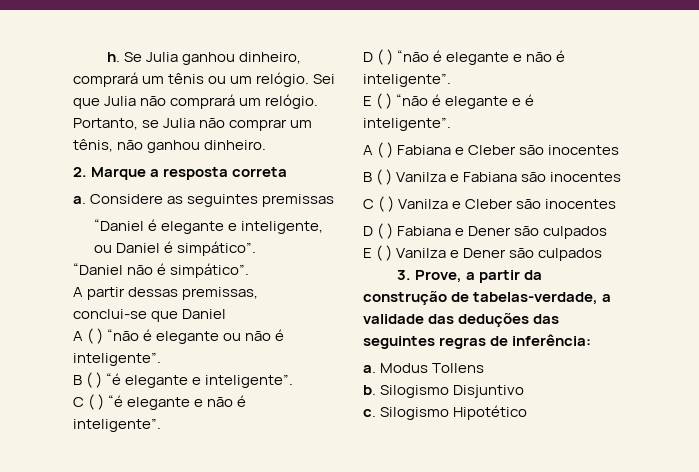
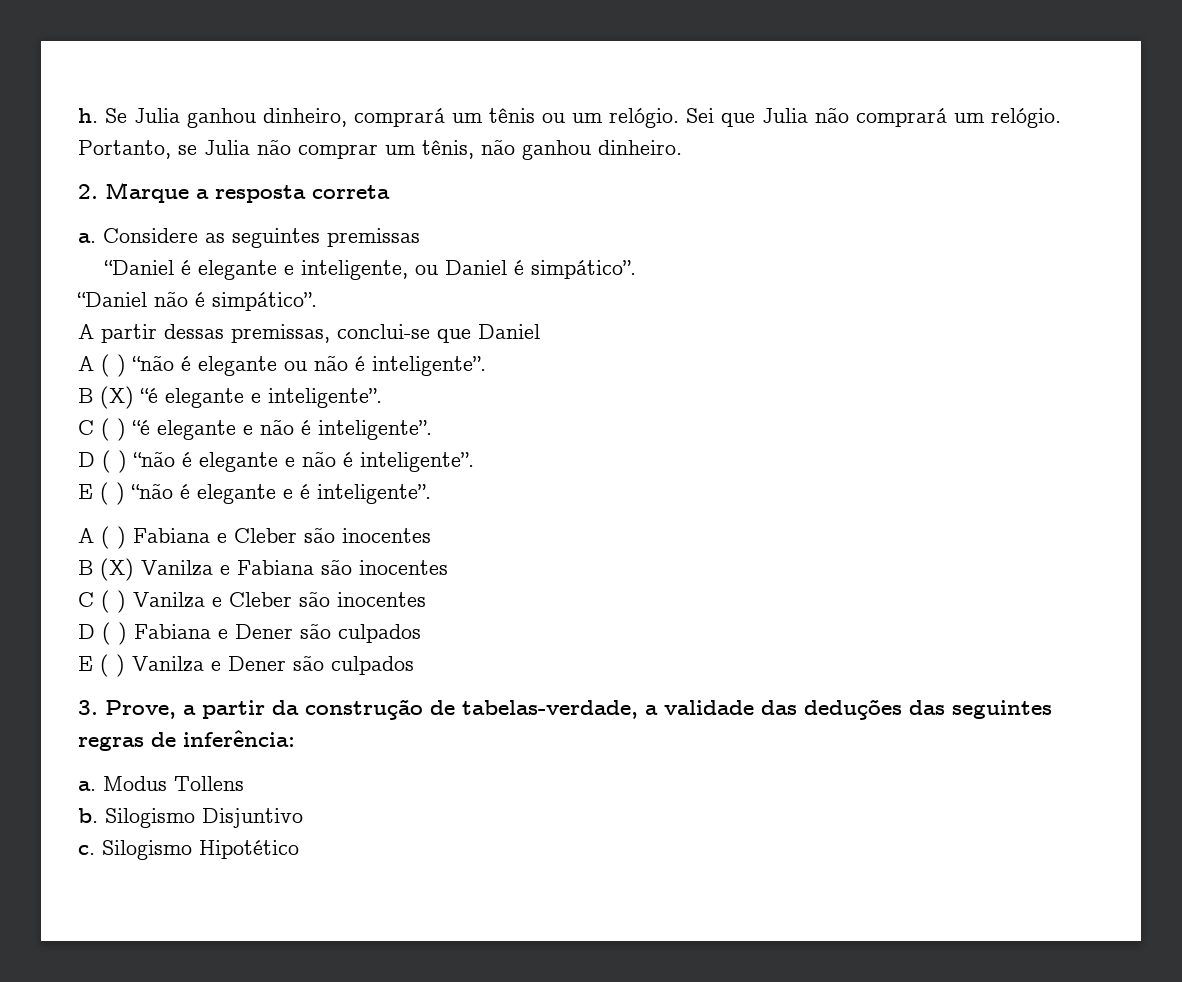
[86,372,103,388] ( ) -> [100,386,134,409] (X)
[376,169,393,185] ( ) -> [100,558,134,581] (X)

